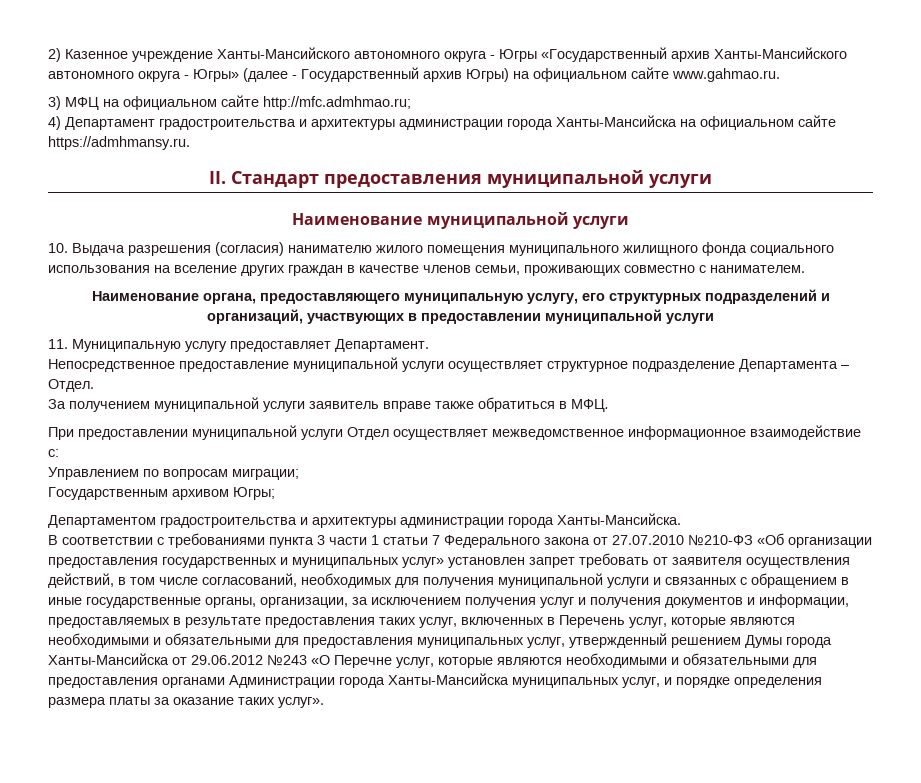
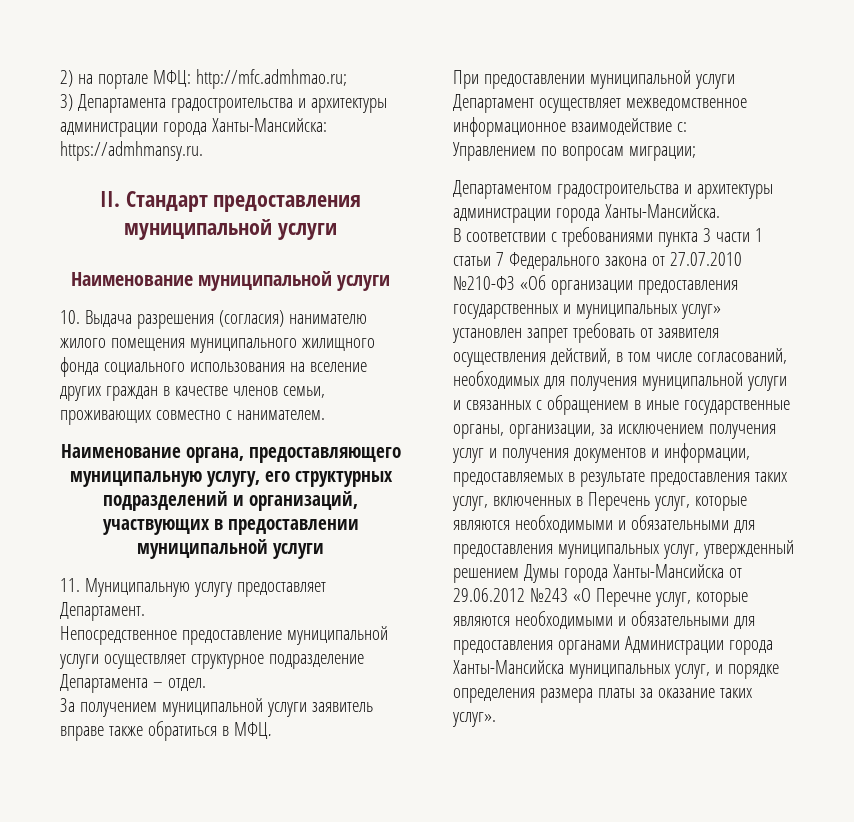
[65,47,847,62] [48,67,780,82] [48,95,411,110] [48,115,836,130] Казенное учреждение Ханты-Мансийского автономного округа - Югры «Государственный архив Ханты-Мансийского автономного округа - Югры» (далее - Государственный архив Югры) на официальном сайте www.gahmao.ru. // 3) МФЦ на официальном сайте http://mfc.admhmao.ru; // 4) Департамент градостроительства и архитектуры администрации города Ханты-Мансийска на официальном сайте -> [77,69,347,89] [60,94,387,113] [60,118,327,137] на портале МФЦ: http://mfc.admhmao.ru; // 3) Департамента градостроительства и архитектуры администрации города Ханты-Мансийска:
[48,379,94,392] Отдел. -> [167,678,206,691] отдел.
[347,427,389,440] Отдел -> [453,94,534,113] Департамент
[48,487,275,500] // Государственным архивом Югры; -> (696, 153) none

